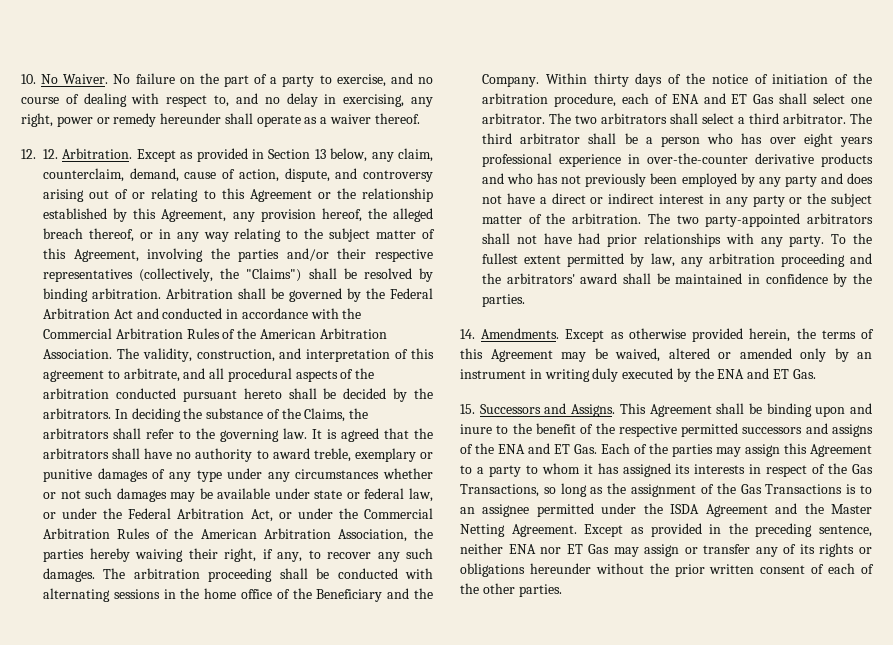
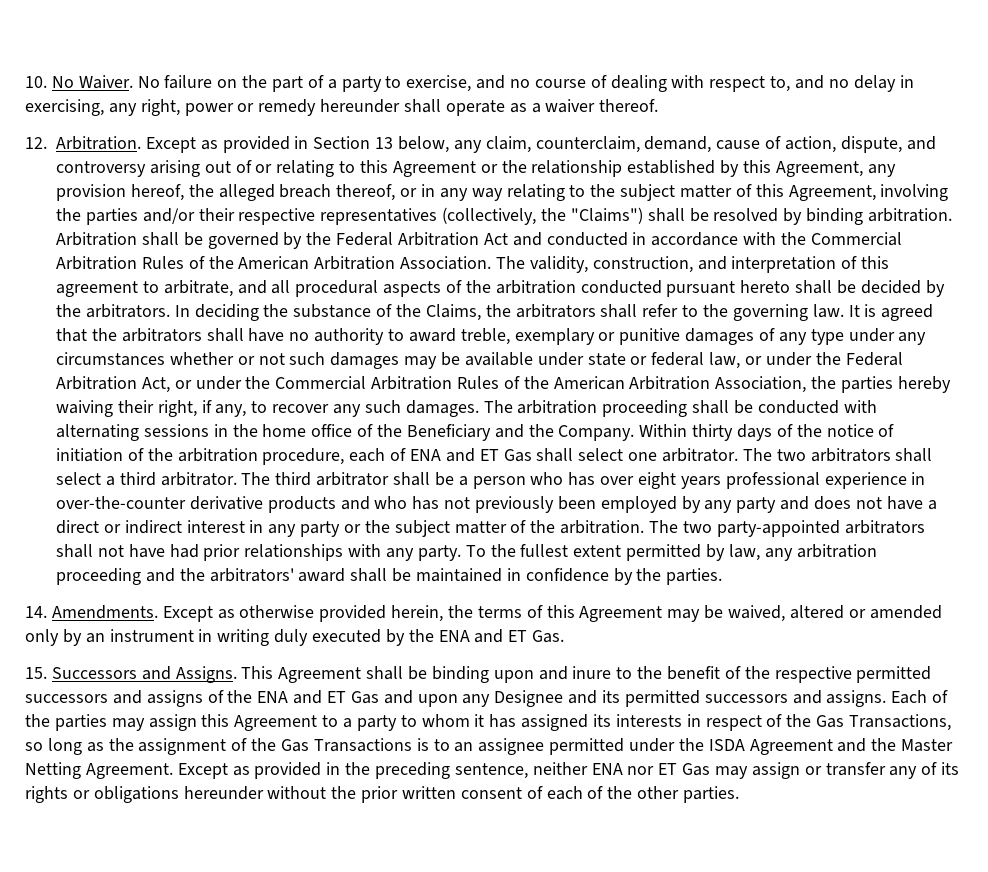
[43,149,58,159] 12. -> (47, 143) none
[574,444,597,454] Gas. -> [350,690,887,707] Gas and upon any Designee and its permitted successors and assigns.

